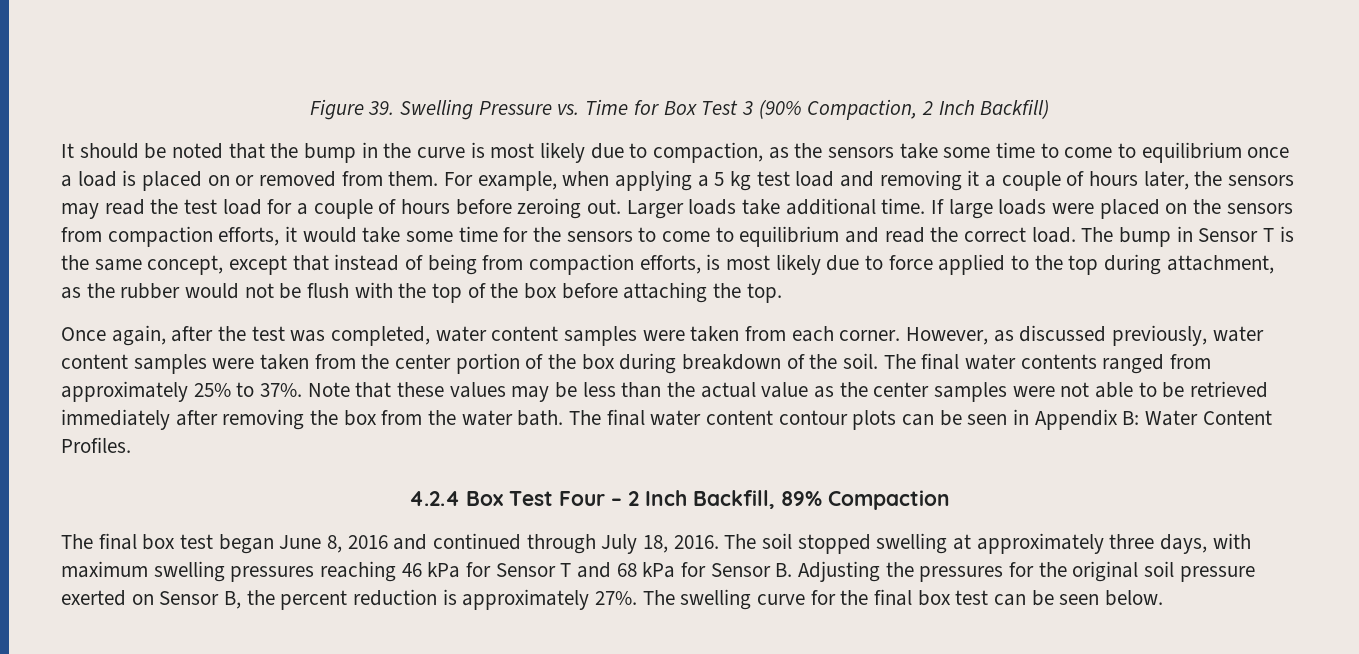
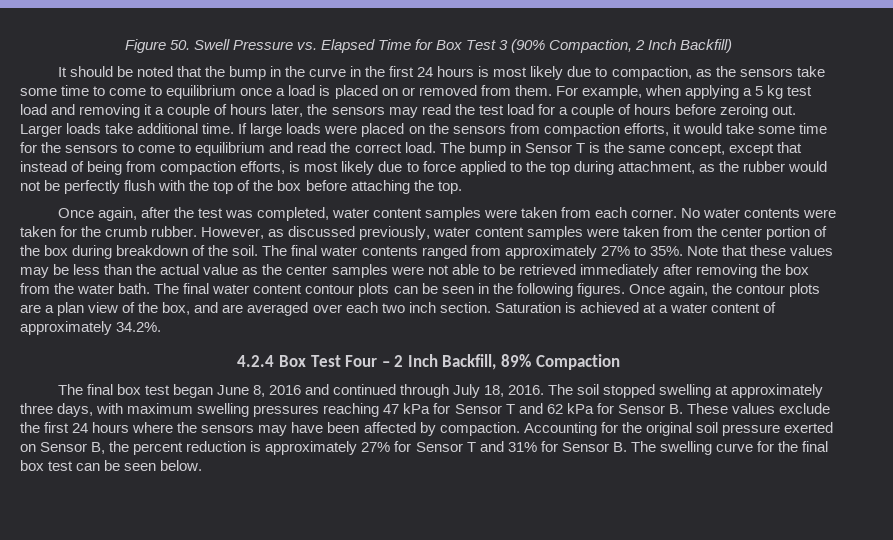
[368,99,474,120] 39. Swelling -> [169,39,230,50] 50. Swell
(580, 109) none -> [320,39,375,53] Elapsed
(466, 152) none -> [350,66,475,77] in the first 24 hours
(302, 291) none -> [64,180,121,194] perfectly
(901, 335) none -> [681,208,837,218] [20,226,198,237] No water contents were taken for the crumb rubber.
[193,382,303,397] 25% to 37%. -> [600,246,683,256] 27% to 35%.
[1034,409,1272,430] [61,437,131,453] Appendix B: Water Content Profiles. -> [492,283,821,297] [20,302,777,316] [20,321,162,335] the following figures. Once again, the contour plots are a plan view of the box, and are averaged over each two inch section. Saturation is achieved at a water content of approximately 34.2%.
[401,563,422,577] 46 -> [383,404,400,414] 47
[616,563,637,577] 68 -> [546,404,563,414] 62
[798,561,1004,582] Adjusting the pressures -> [686,403,830,414] [20,422,597,436] These values exclude the first 24 hours where the sensors may have been affected by compaction. Accounting
[595,591,638,605] 27%. -> [361,441,627,452] 27% for Sensor T and 31% for Sensor B.

